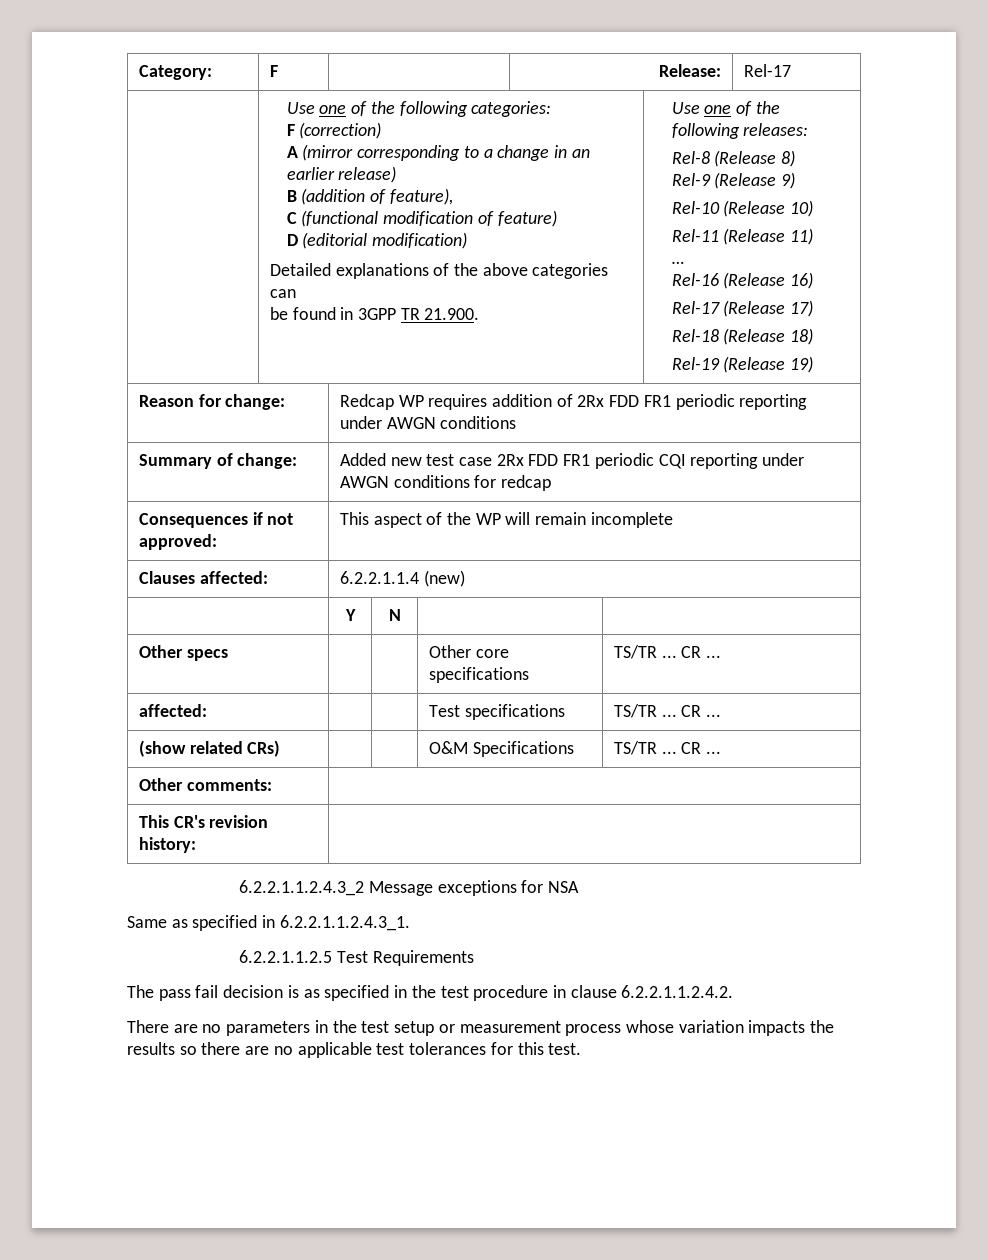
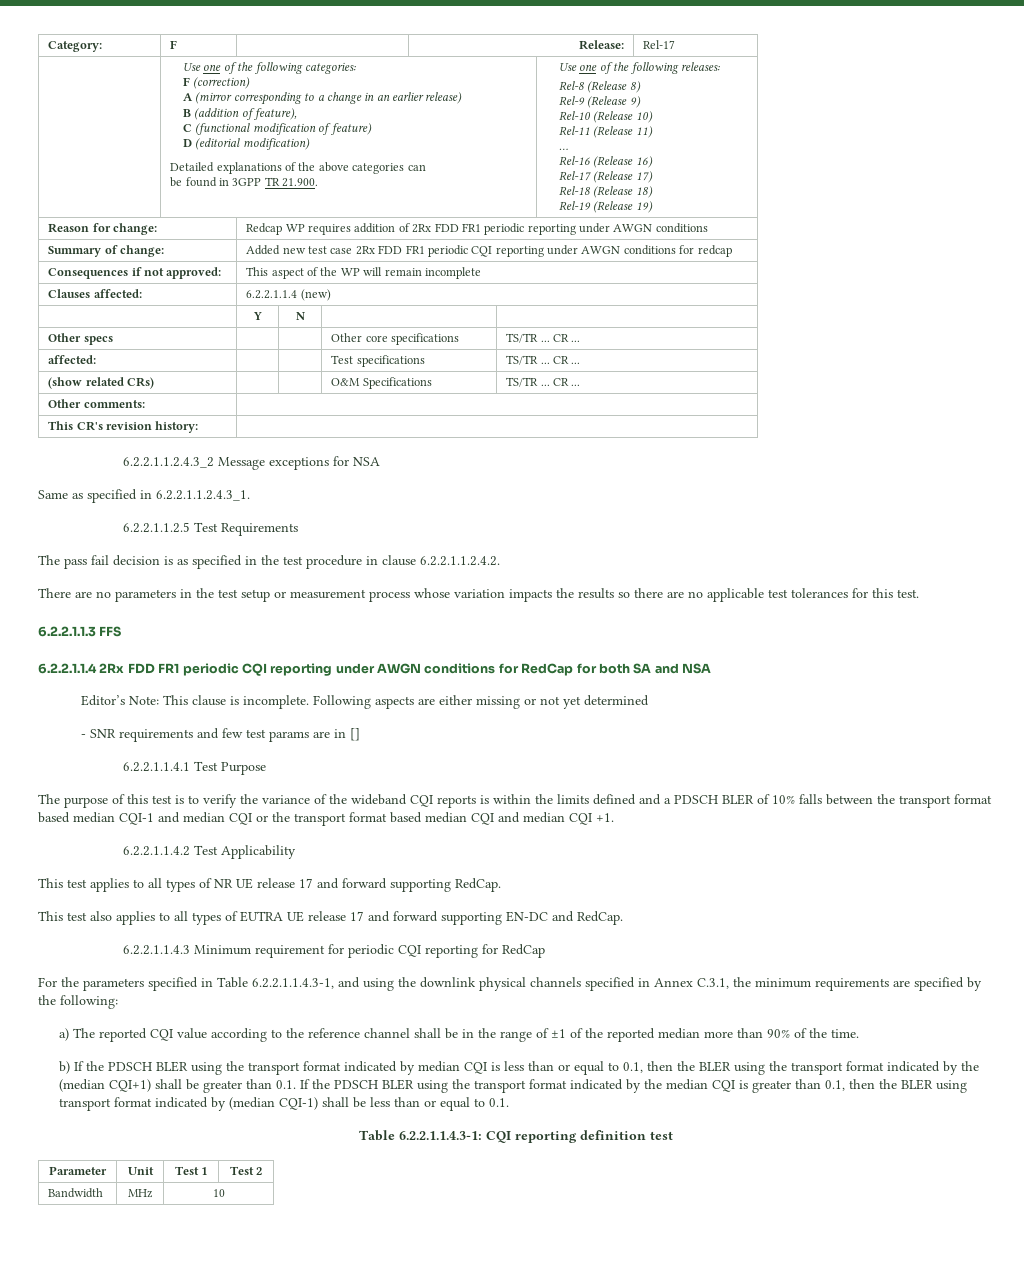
(582, 1049) none -> [38,626,122,637] [38,663,711,676] [80,695,649,709] [80,728,360,742] [123,761,267,775] [38,794,992,808] [38,812,614,826] [123,845,297,859] [38,878,501,892] [38,911,623,925] [123,944,546,958] [38,977,982,991] [38,995,118,1009] [59,1028,860,1042] [59,1061,980,1075] [59,1079,968,1093] [59,1097,510,1111] [358,1130,673,1143] [49,1166,107,1175] [127,1167,154,1175] [174,1166,208,1175] [229,1166,263,1175] [48,1188,104,1198] [128,1189,153,1198] [212,1189,225,1197] // 6.2.2.1.1.3 FFS // 6.2.2.1.1.4 2Rx FDD FR1 periodic CQI reporting under AWGN conditions for RedCap for both SA and NSA // Editor’s Note: This clause is incomplete. Following aspects are either missing or not yet determined // - SNR requirements and few test params are in [] // 6.2.2.1.1.4.1 Test Purpose // The purpose of this test is to verify the variance of the wideband CQI reports is within the limits defined and a PDSCH BLER of 10% falls between the transport format based median CQI-1 and median CQI or the transport format based median CQI and median CQI +1. // 6.2.2.1.1.4.2 Test Applicability // This test applies to all types of NR UE release 17 and forward supporting RedCap. // This test also applies to all types of EUTRA UE release 17 and forward supporting EN-DC and RedCap. // 6.2.2.1.1.4.3 Minimum requirement for periodic CQI reporting for RedCap // For the parameters specified in Table 6.2.2.1.1.4.3-1, and using the downlink physical channels specified in Annex C.3.1, the minimum requirements are specified by the following: // a) The reported CQI value according to the reference channel shall be in the range of ±1 of the reported median more than 90% of the time. // b) If the PDSCH BLER using the transport format indicated by median CQI is less than or equal to 0.1, then the BLER using the transport format indicated by the (median CQI+1) shall be greater than 0.1. If the PDSCH BLER using the transport format indicated by the median CQI is greater than 0.1, then the BLER using transport format indicated by (median CQI-1) shall be less than or equal to 0.1. // Table 6.2.2.1.1.4.3-1: CQI reporting definition test // Parameter | Unit | Test 1 | Test 2 // Bandwidth | MHz | 10

